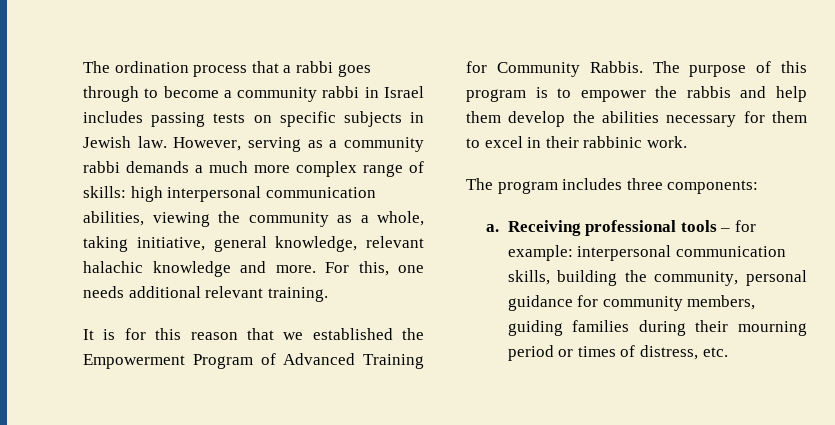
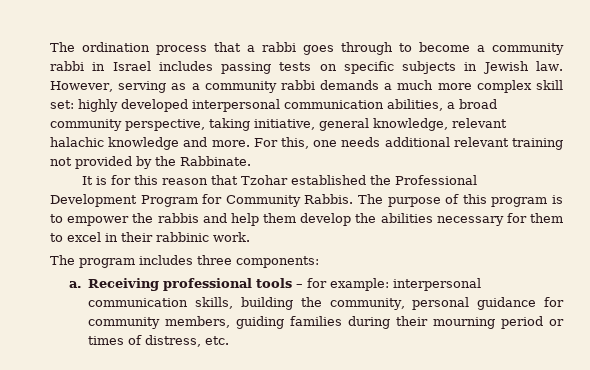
[363,161,424,177] [83,186,376,202] [83,211,424,227] range of skills: high interpersonal communication abilities, viewing the community as a whole, -> [535,80,563,90] [50,99,497,112] [50,119,205,131] skill set: highly developed interpersonal communication abilities, a broad community perspective,
[267,287,328,302] training. -> [511,138,563,150] [50,156,251,169] training not provided by the Rabbinate.
[283,332,304,340] we -> [240,175,288,185] Tzohar
[83,353,424,369] Empowerment Program of Advanced Training -> [394,175,477,185] [50,194,198,207] Professional Development Program

